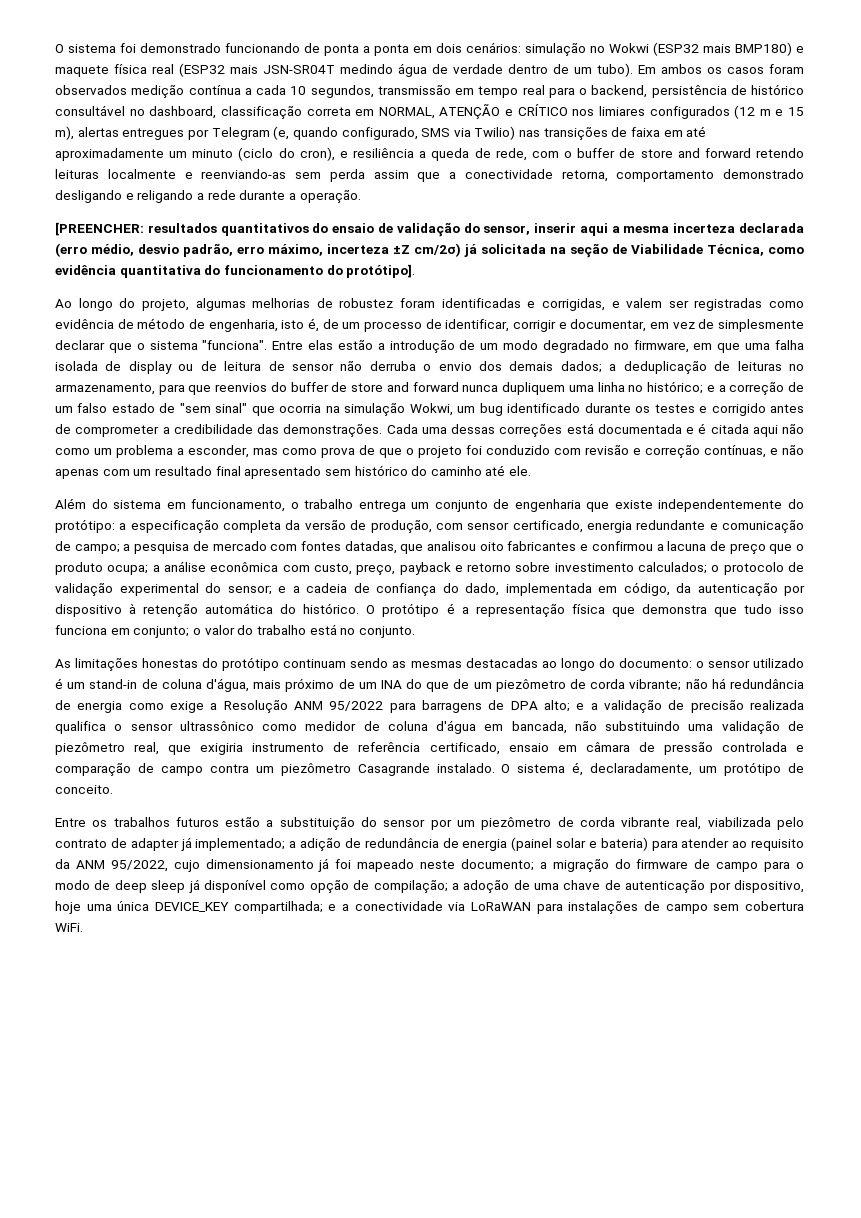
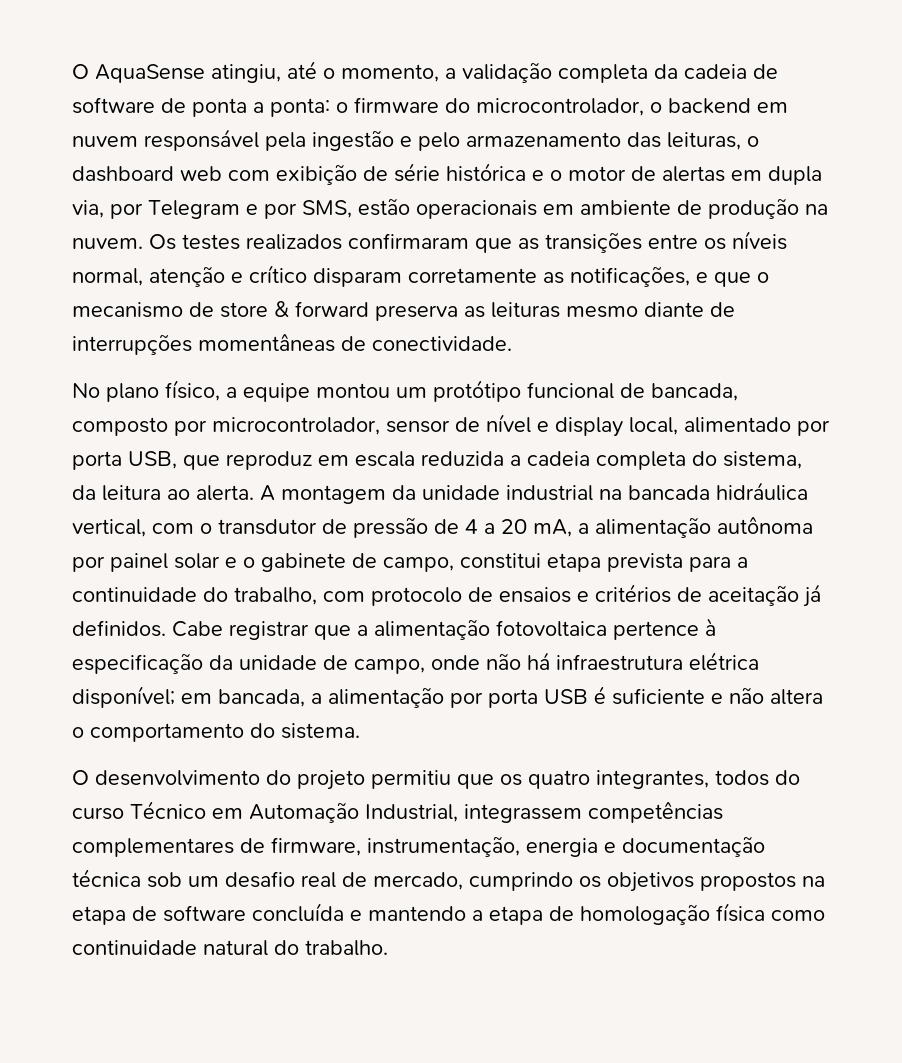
[55,42,804,56] [55,63,804,77] [55,84,804,98] [55,104,804,119] [55,126,707,140] [55,147,804,161] [55,169,804,182] [55,190,361,203] [55,222,805,237] [55,243,804,258] [55,264,416,278] [55,298,804,311] [55,318,804,332] [55,340,805,353] [55,361,805,374] [55,381,804,395] [55,403,805,416] [55,423,804,437] [55,445,804,458] [55,465,532,479] [55,498,804,512] [55,519,804,533] [55,541,805,554] [55,561,804,575] [55,582,805,596] [55,603,804,617] [55,624,415,638] [55,657,804,671] [55,678,804,692] [55,700,805,713] [55,720,804,734] [55,742,804,755] [55,762,805,776] [55,785,113,794] [55,817,804,830] [55,837,805,851] [55,858,804,872] [55,879,805,893] [55,901,804,914] [55,923,83,932] O sistema foi demonstrado funcionando de ponta a ponta em dois cenários: simulação no Wokwi (ESP32 mais BMP180) e maquete física real (ESP32 mais JSN-SR04T medindo água de verdade dentro de um tubo). Em ambos os casos foram observados medição contínua a cada 10 segundos, transmissão em tempo real para o backend, persistência de histórico consultável no dashboard, classificação correta em NORMAL, ATENÇÃO e CRÍTICO nos limiares configurados (12 m e 15 m), alertas entregues por Telegram (e, quando configurado, SMS via Twilio) nas transições de faixa em até aproximadamente um minuto (ciclo do cron), e resiliência a queda de rede, com o buffer de store and forward retendo leituras localmente e reenviando-as sem perda assim que a conectividade retorna, comportamento demonstrado desligando e religando a rede durante a operação. // [PREENCHER: resultados quantitativos do ensaio de validação do sensor, inserir aqui a mesma incerteza declarada (erro médio, desvio padrão, erro máximo, incerteza ±Z cm/2σ) já solicitada na seção de Viabilidade Técnica, como evidência quantitativa do funcionamento do protótipo]. // Ao longo do projeto, algumas melhorias de robustez foram identificadas e corrigidas, e valem ser registradas como evidência de método de engenharia, isto é, de um processo de identificar, corrigir e documentar, em vez de simplesmente declarar que o sistema "funciona". Entre elas estão a introdução de um modo degradado no firmware, em que uma falha isolada de display ou de leitura de sensor não derruba o envio dos demais dados; a deduplicação de leituras no armazenamento, para que reenvios do buffer de store and forward nunca dupliquem uma linha no histórico; e a correção de um falso estado de "sem sinal" que ocorria na simulação Wokwi, um bug identificado durante os testes e corrigido antes de comprometer a credibilidade das demonstrações. Cada uma dessas correções está documentada e é citada aqui não como um problema a esconder, mas como prova de que o projeto foi conduzido com revisão e correção contínuas, e não apenas com um resultado final apresentado sem histórico do caminho até ele. // Além do sistema em funcionamento, o trabalho entrega um conjunto de engenharia que existe independentemente do protótipo: a especificação completa da versão de produção, com sensor certificado, energia redundante e comunicação de campo; a pesquisa de mercado com fontes datadas, que analisou oito fabricantes e confirmou a lacuna de preço que o produto ocupa; a análise econômica com custo, preço, payback e retorno sobre investimento calculados; o protocolo de validação experimental do sensor; e a cadeia de confiança do dado, implementada em código, da autenticação por dispositivo à retenção automática do histórico. O protótipo é a representação física que demonstra que tudo isso funciona em conjunto; o valor do trabalho está no conjunto. // As limitações honestas do protótipo continuam sendo as mesmas destacadas ao longo do documento: o sensor utilizado é um stand-in de coluna d'água, mais próximo de um INA do que de um piezômetro de corda vibrante; não há redundância de energia como exige a Resolução ANM 95/2022 para barragens de DPA alto; e a validação de precisão realizada qualifica o sensor ultrassônico como medidor de coluna d'água em bancada, não substituindo uma validação de piezômetro real, que exigiria instrumento de referência certificado, ensaio em câmara de pressão controlada e comparação de campo contra um piezômetro Casagrande instalado. O sistema é, declaradamente, um protótipo de conceito. // Entre os trabalhos futuros estão a substituição do sensor por um piezômetro de corda vibrante real, viabilizada pelo contrato de adapter já implementado; a adição de redundância de energia (painel solar e bateria) para atender ao requisito da ANM 95/2022, cujo dimensionamento já foi mapeado neste documento; a migração do firmware de campo para o modo de deep sleep já disponível como opção de compilação; a adoção de uma chave de autenticação por dispositivo, hoje uma única DEVICE_KEY compartilhada; e a conectividade via LoRaWAN para instalações de campo sem cobertura WiFi. -> [72,61,778,83] [72,97,788,117] [72,129,759,151] [72,163,822,185] [72,198,828,219] [72,231,787,253] [72,265,769,287] [72,301,735,321] [72,334,512,355] [72,380,738,402] [72,414,830,437] [72,451,802,470] [72,482,808,504] [72,517,813,538] [72,553,748,572] [72,584,821,607] [72,618,716,640] [72,652,759,674] [72,686,823,708] [72,723,360,742] [72,770,800,790] [72,801,723,823] [72,836,765,857] [72,869,825,892] [72,903,825,925] [72,940,388,956] O AquaSense atingiu, até o momento, a validação completa da cadeia de software de ponta a ponta: o firmware do microcontrolador, o backend em nuvem responsável pela ingestão e pelo armazenamento das leituras, o dashboard web com exibição de série histórica e o motor de alertas em dupla via, por Telegram e por SMS, estão operacionais em ambiente de produção na nuvem. Os testes realizados confirmaram que as transições entre os níveis normal, atenção e crítico disparam corretamente as notificações, e que o mecanismo de store & forward preserva as leituras mesmo diante de interrupções momentâneas de conectividade. // No plano físico, a equipe montou um protótipo funcional de bancada, composto por microcontrolador, sensor de nível e display local, alimentado por porta USB, que reproduz em escala reduzida a cadeia completa do sistema, da leitura ao alerta. A montagem da unidade industrial na bancada hidráulica vertical, com o transdutor de pressão de 4 a 20 mA, a alimentação autônoma por painel solar e o gabinete de campo, constitui etapa prevista para a continuidade do trabalho, com protocolo de ensaios e critérios de aceitação já definidos. Cabe registrar que a alimentação fotovoltaica pertence à especificação da unidade de campo, onde não há infraestrutura elétrica disponível; em bancada, a alimentação por porta USB é suficiente e não altera o comportamento do sistema. // O desenvolvimento do projeto permitiu que os quatro integrantes, todos do curso Técnico em Automação Industrial, integrassem competências complementares de firmware, instrumentação, energia e documentação técnica sob um desafio real de mercado, cumprindo os objetivos propostos na etapa de software concluída e mantendo a etapa de homologação física como continuidade natural do trabalho.

